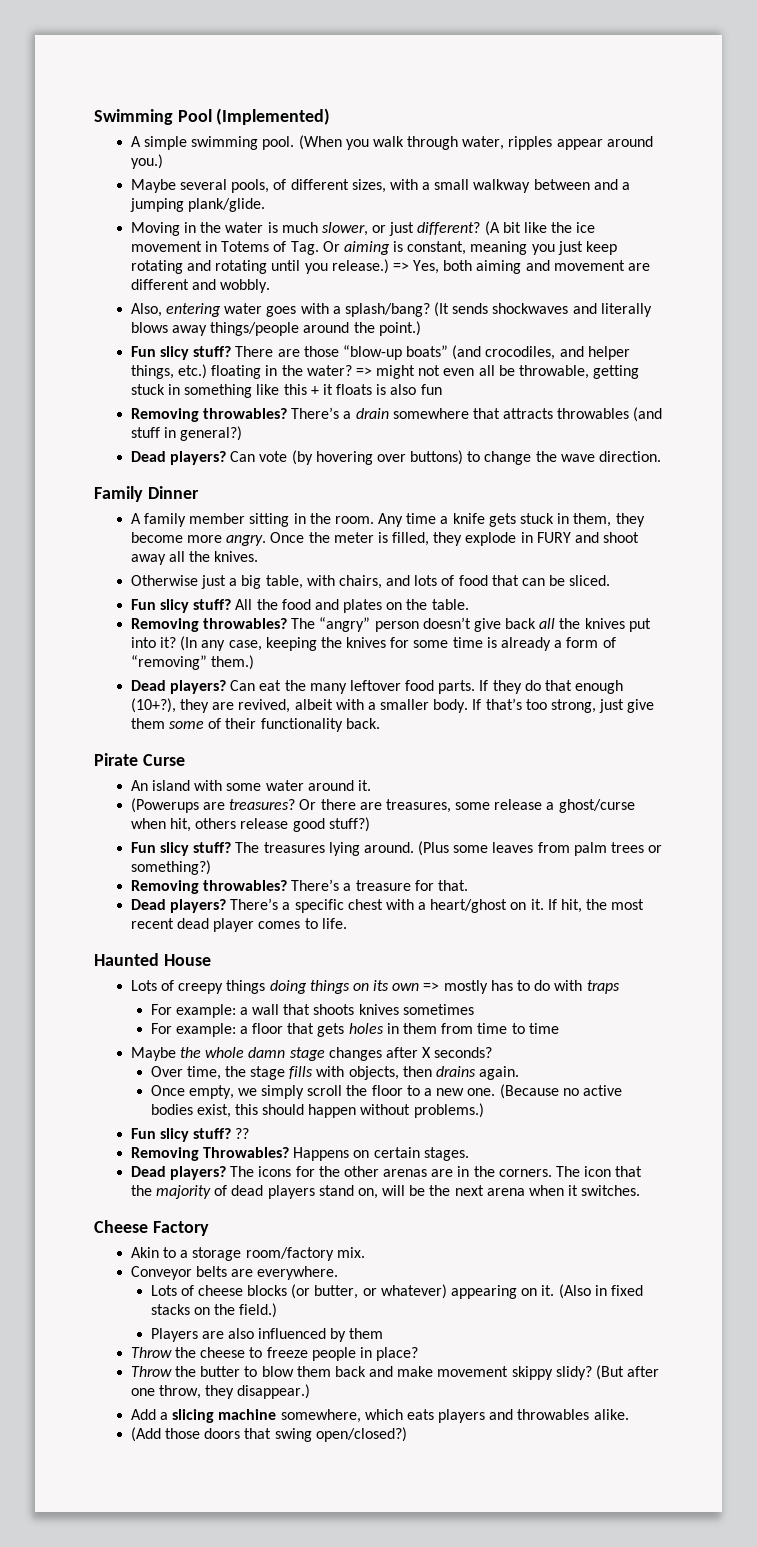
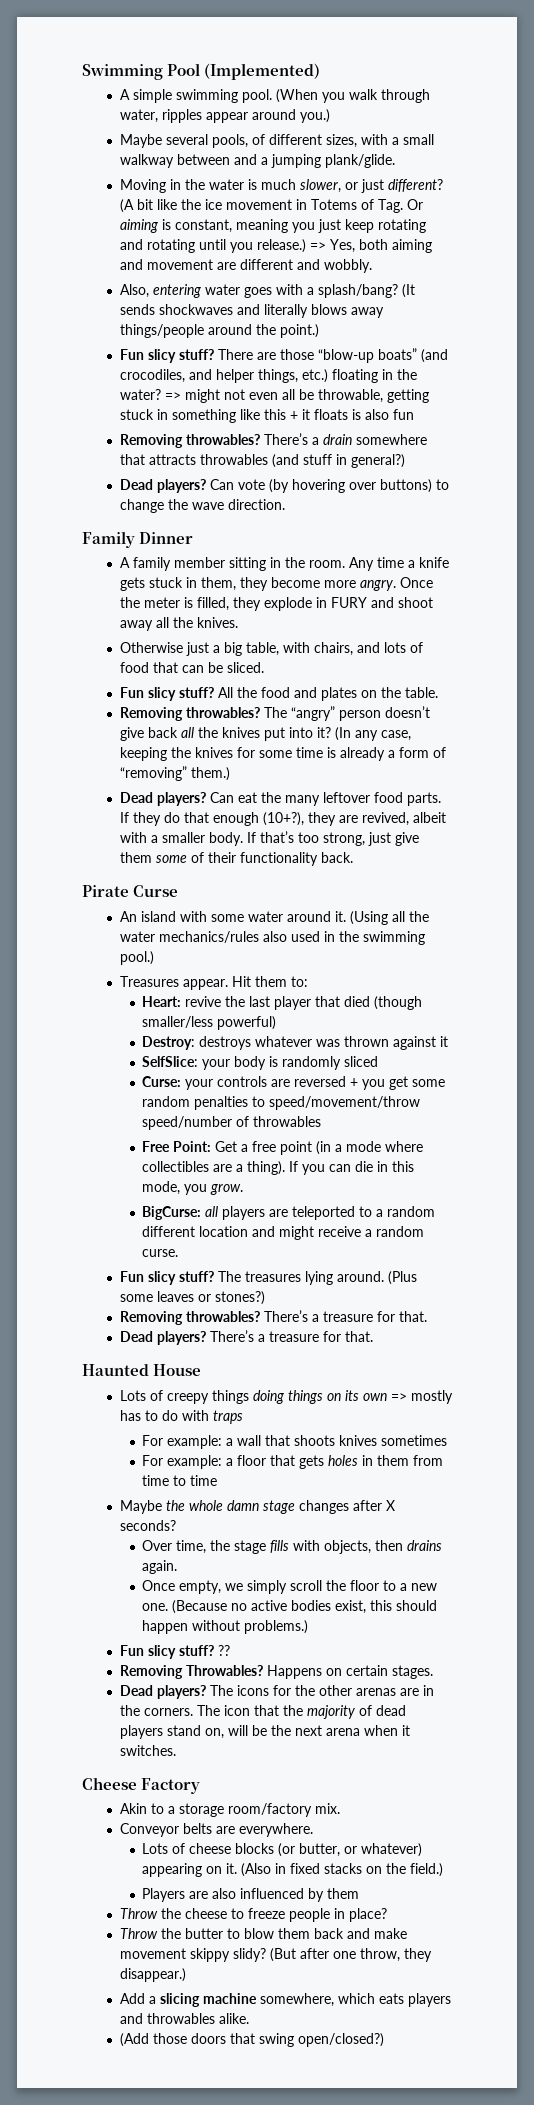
[130,798,635,813] [130,817,370,832] // (Powerups are treasures? Or there are treasures, some release a ghost/curse when hit, others release good stuff?) -> [349,911,429,925] [119,931,425,945] [119,951,154,965] [119,976,308,990] [142,996,423,1010] [142,1016,277,1030] [142,1036,449,1050] [142,1056,379,1070] [142,1076,446,1090] [142,1096,421,1110] [142,1116,322,1130] [142,1141,424,1155] [142,1161,415,1175] [142,1181,244,1195] [142,1206,436,1220] [142,1226,425,1240] [142,1249,179,1257] (Using all the water mechanics/rules also used in the swimming pool.) // Treasures appear. Hit them to: // Heart: revive the last player that died (though smaller/less powerful) // Destroy: destroys whatever was thrown against it // SelfSlice: your body is randomly sliced // Curse: your controls are reversed + you get some random penalties to speed/movement/throw speed/number of throwables // Free Point: Get a free point (in a mode where collectibles are a thing). If you can die in this mode, you grow. // BigCurse: all players are teleported to a random different location and might receive a random curse.
[537,842,663,856] [130,860,211,875] from palm trees or something?) -> [197,1291,265,1305] or stones?)
[294,899,645,913] [130,918,347,932] specific chest with a heart/ghost on it. If hit, the most recent dead player comes to life. -> [268,1331,373,1342] treasure for that.

